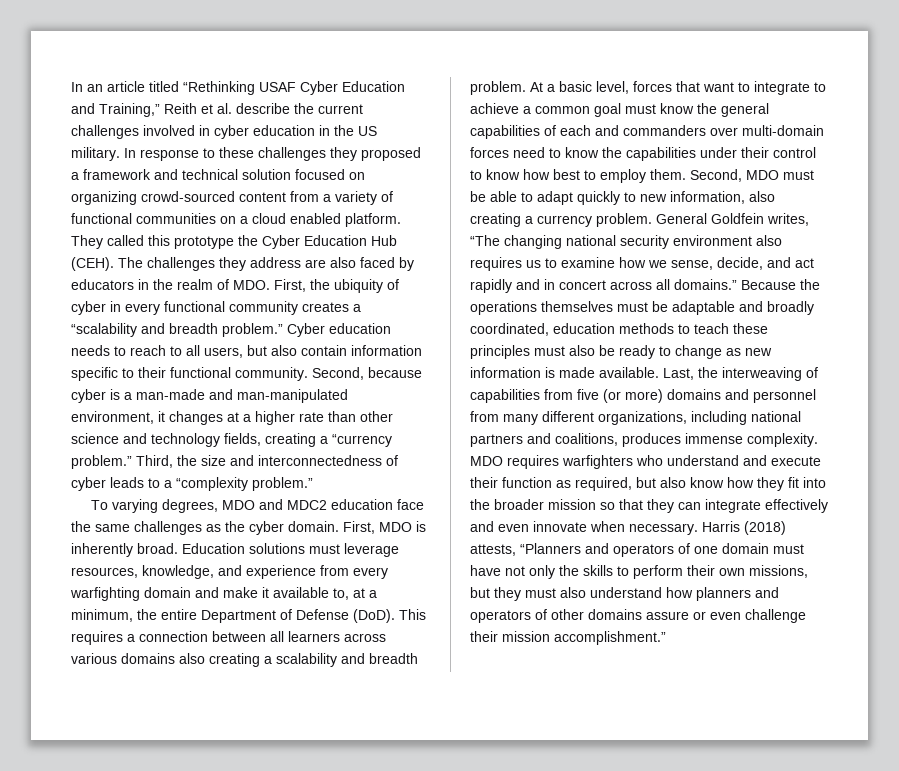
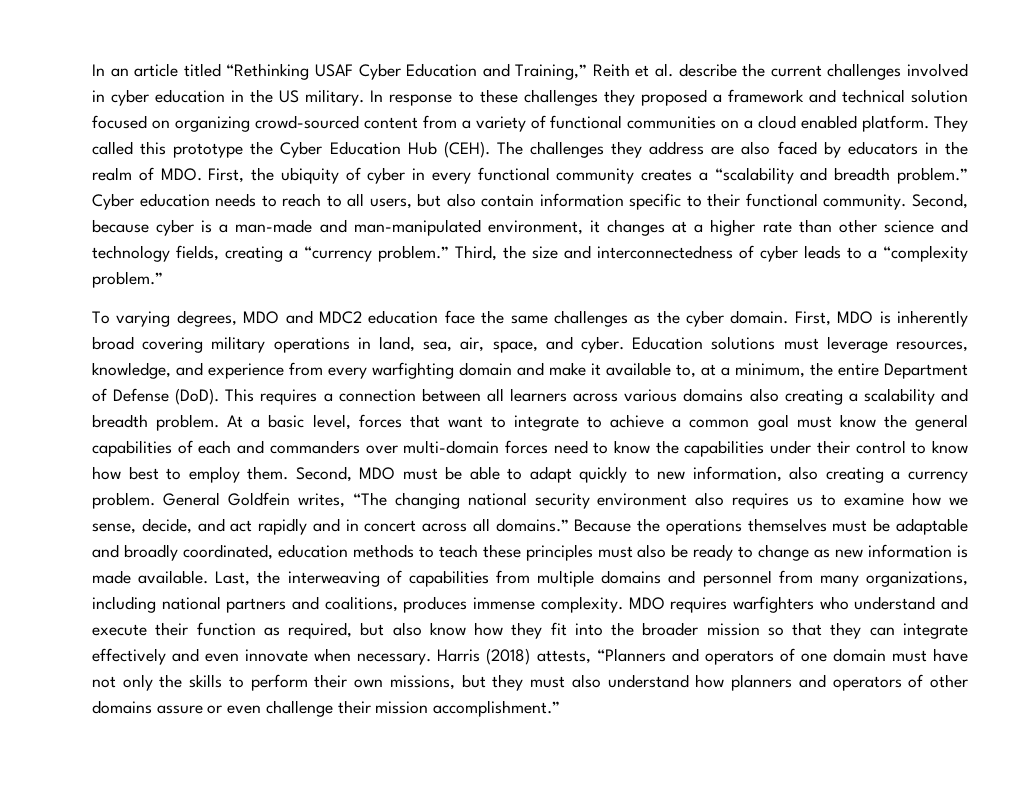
[137,543,178,554] broad. -> [92,336,624,353] broad covering military operations in land, sea, air, space, and cyber.
[577,389,663,403] five (or more) -> [537,570,595,587] multiple
[542,411,594,422] different -> (859, 581) none

